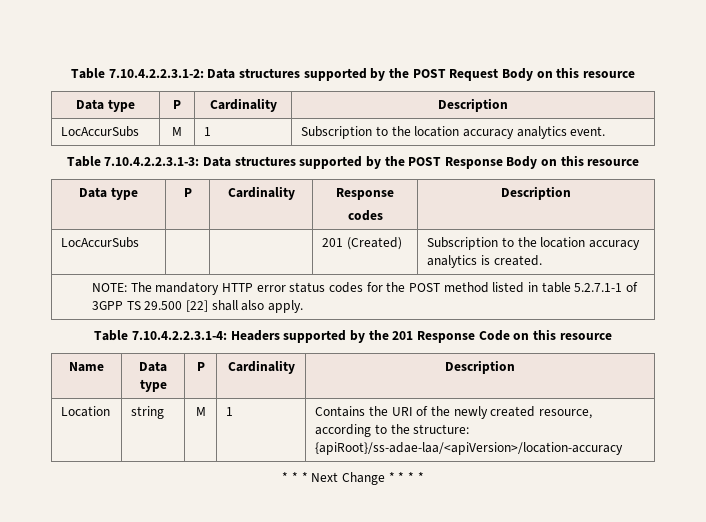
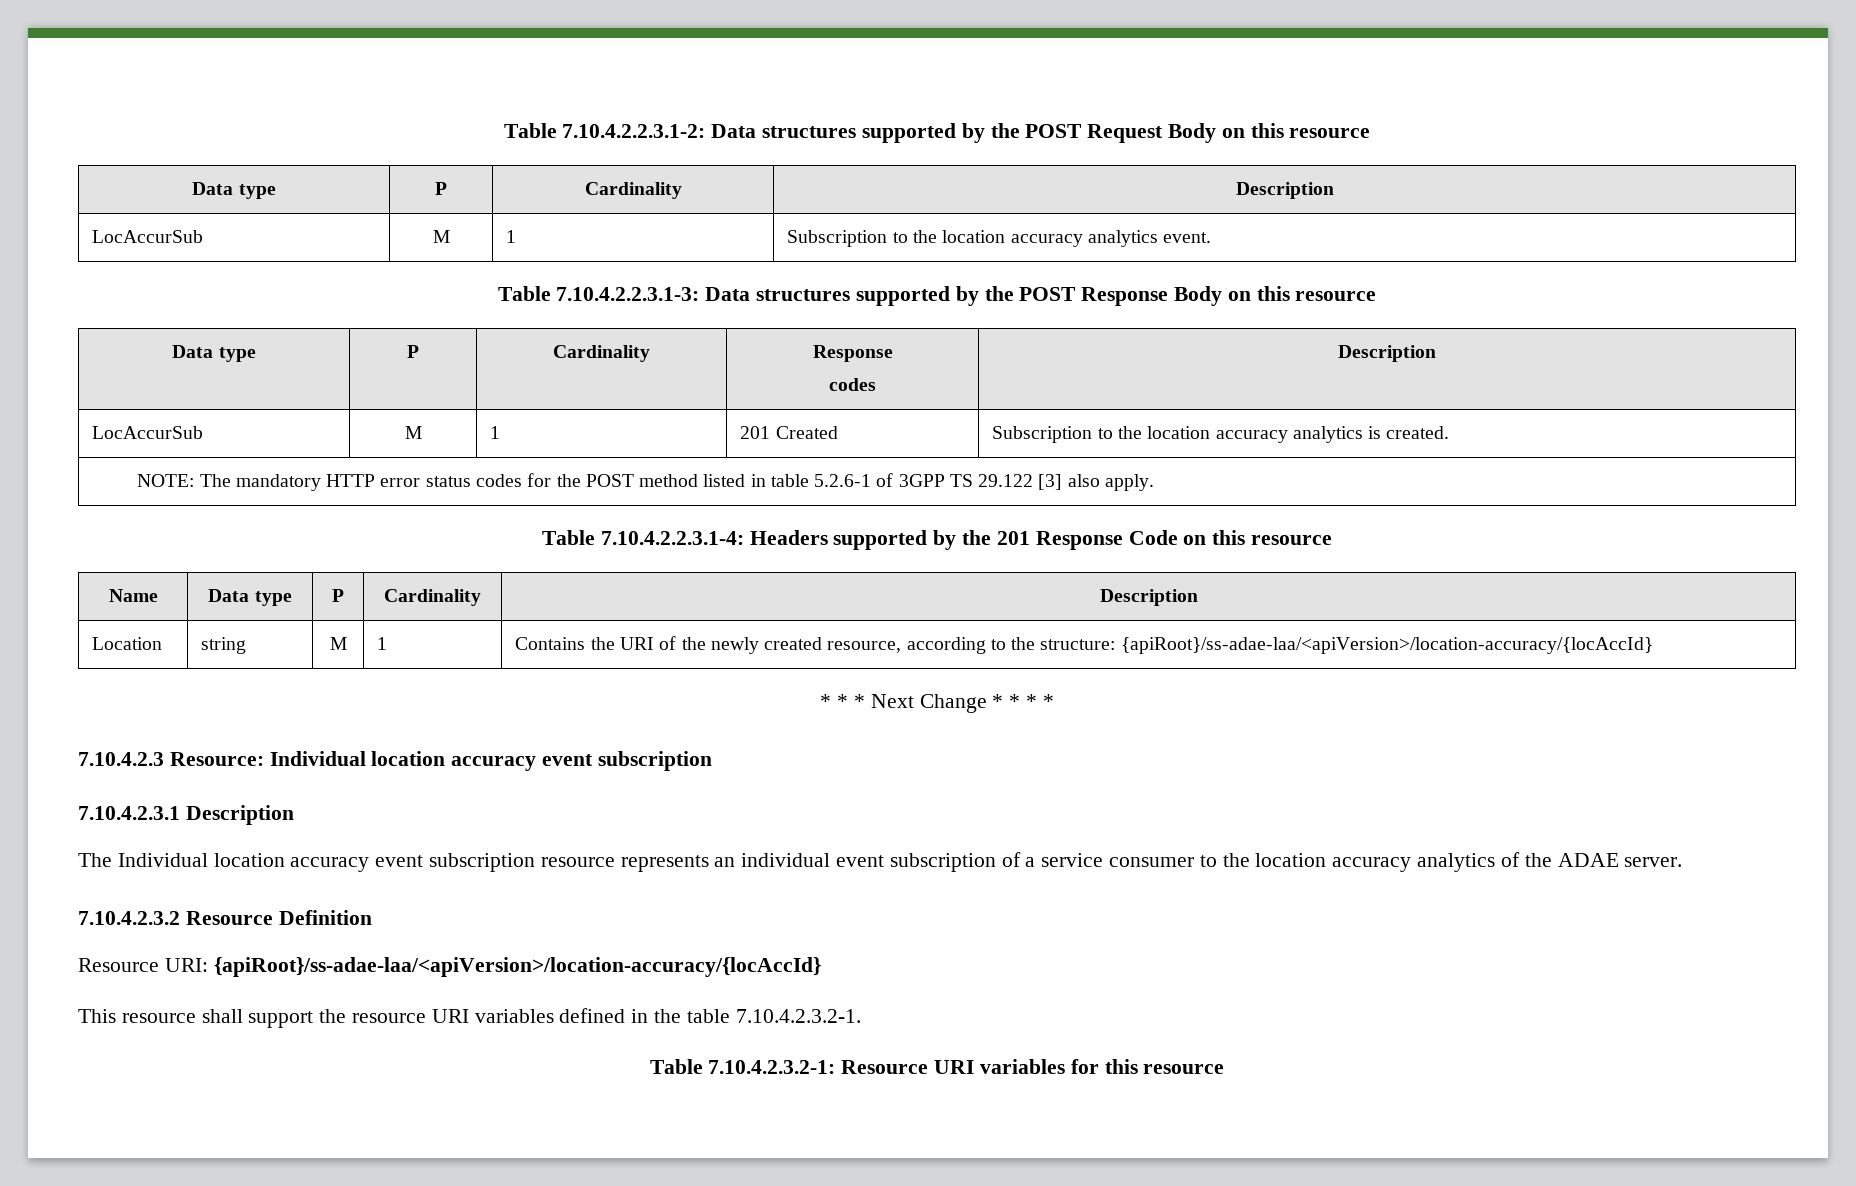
[61,126,140,137] LocAccurSubs -> [92,230,204,243] LocAccurSub
[61,237,140,248] [322,237,403,250] LocAccurSubs | | | 201 (Created) -> [92,426,204,439] [404,426,422,439] [490,426,501,439] [740,426,838,439] LocAccurSub | M | 1 | 201 Created
[574,283,623,292] 5.2.7.1-1 -> [814,474,872,487] 5.2.6-1
[144,300,238,312] 29.500 [22] shall -> [978,474,1063,490] 29.122 [3]
[315,442,624,455] {apiRoot}/ss-adae-laa/<apiVersion>/location-accuracy -> [1120,637,1653,654] {apiRoot}/ss-adae-laa/<apiVersion>/location-accuracy/{locAccId}
(424, 477) none -> [78,751,712,771] [78,805,294,825] [78,852,1683,872] [78,910,372,925] [78,957,821,977] [78,1008,861,1028] [649,1059,1225,1074] // 7.10.4.2.3 Resource: Individual location accuracy event subscription // 7.10.4.2.3.1 Description // The Individual location accuracy event subscription resource represents an individual event subscription of a service consumer to the location accuracy analytics of the ADAE server. // 7.10.4.2.3.2 Resource Definition // Resource URI: {apiRoot}/ss-adae-laa/<apiVersion>/location-accuracy/{locAccId} // This resource shall support the resource URI variables defined in the table 7.10.4.2.3.2-1. // Table 7.10.4.2.3.2-1: Resource URI variables for this resource

